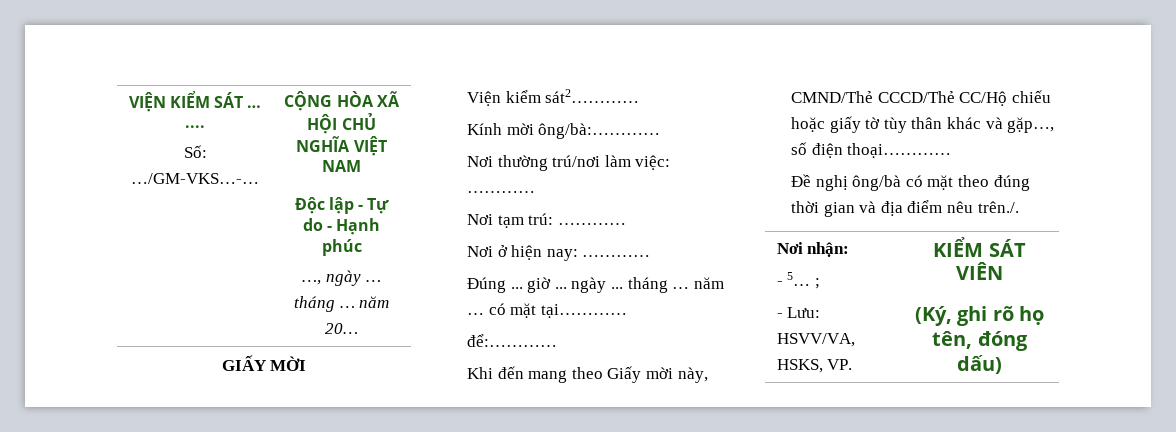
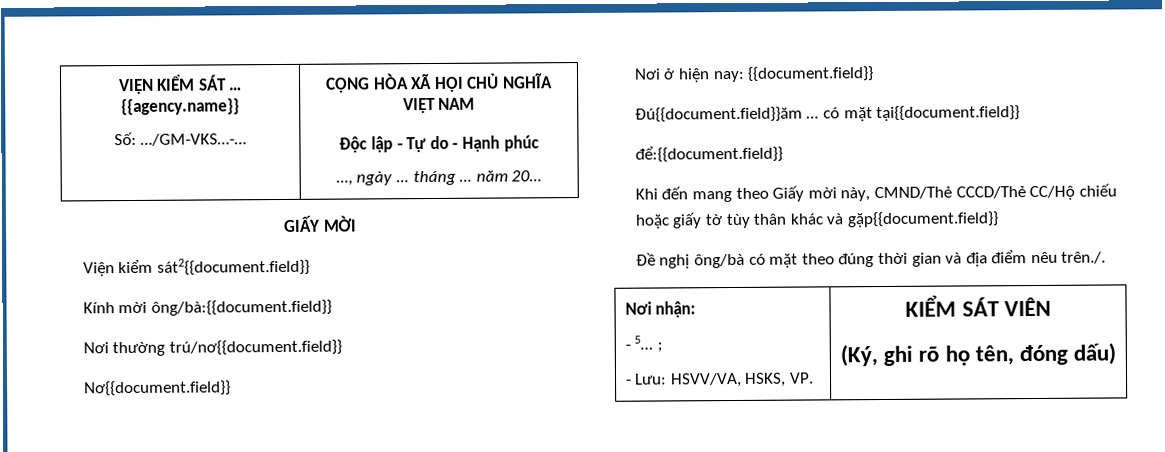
[185,125,205,128] .... -> [121,98,240,116] {{agency.name}}
[545,89,640,103] sát2………… -> [156,257,310,276] sát2{{document.field}}
[538,123,661,139] ông/bà:………… -> [150,299,332,316] ông/bà:{{document.field}}
[552,155,671,170] [467,191,536,193] [467,213,626,228] [467,245,651,261] [467,277,724,293] trú/nơi làm việc: ………… // Nơi tạm trú: ………… // Nơi ở hiện nay: ………… // Đúng ... giờ ... ngày ... tháng … năm -> [168,339,342,356] [83,380,231,397] [633,66,875,83] [634,106,803,123] trú/nơ{{document.field}} // Nơ{{document.field}} // Nơi ở hiện nay: {{document.field}} // Đú{{document.field}}ăm
[540,304,627,318] [467,334,558,347] tại………… // để:………… -> [876,105,1021,122] [634,145,783,163] tại{{document.field}} // để:{{document.field}}
[1007,117,1055,133] [791,142,952,158] gặp…, số điện thoại………… -> [846,211,999,228] gặp{{document.field}}

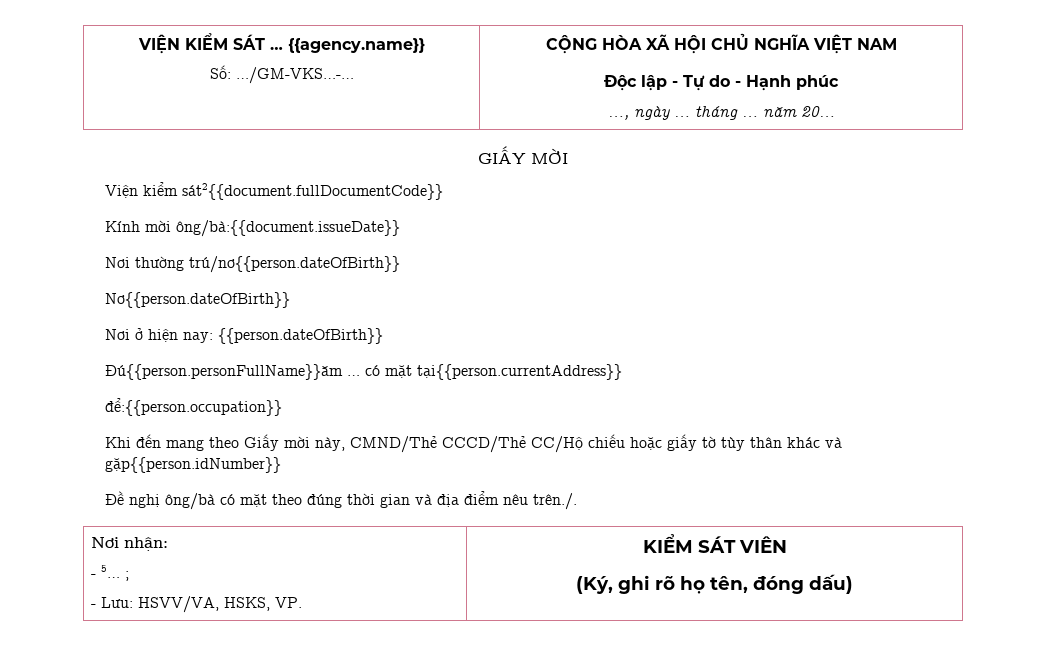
[156,257,310,276] sát2{{document.field}} -> [182,183,444,200] sát2{{document.fullDocumentCode}}
[150,299,332,316] ông/bà:{{document.field}} -> [176,220,401,237] ông/bà:{{document.issueDate}}
[168,339,342,356] [83,380,231,397] trú/nơ{{document.field}} // Nơ{{document.field}} -> [189,256,401,273] [105,292,291,308] trú/nơ{{person.dateOfBirth}} // Nơ{{person.dateOfBirth}}
[747,66,875,82] [634,106,803,123] {{document.field}} // Đú{{document.field}}ăm -> [218,328,384,344] [105,364,344,380] {{person.dateOfBirth}} // Đú{{person.personFullName}}ăm
[876,105,1021,122] [634,145,783,163] tại{{document.field}} // để:{{document.field}} -> [417,364,623,380] [105,398,283,416] tại{{person.currentAddress}} // để:{{person.occupation}}
[846,211,999,228] gặp{{document.field}} -> [105,457,282,473] gặp{{person.idNumber}}

